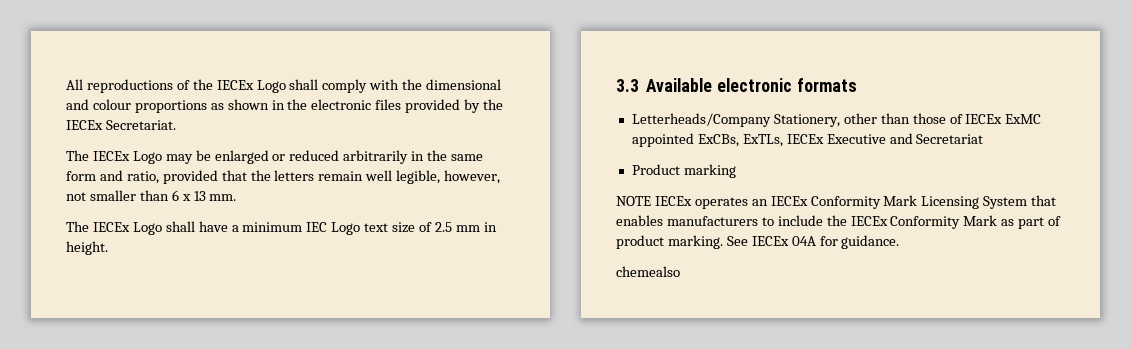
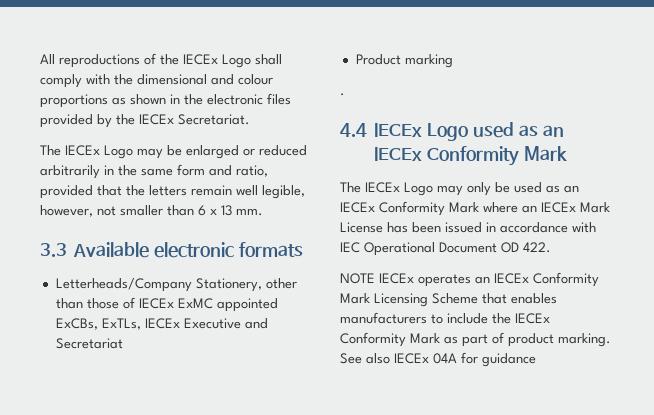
[66,221,497,235] [66,241,108,255] // The IECEx Logo shall have a minimum IEC Logo text size of 2.5 mm in height. -> (263, 212) none
(736, 171) none -> [340,93,345,96] [340,122,564,141] [374,146,567,166] [340,182,579,196] [340,201,610,216] [340,222,596,233] [340,242,551,256] // . // 4.4 IECEx Logo used as an IECEx Conformity Mark // The IECEx Logo may only be used as an IECEx Conformity Mark where an IECEx Mark License has been issued in accordance with IEC Operational Document OD 422.
[983,196,1028,209] System -> [432,293,478,304] Scheme
(748, 241) none -> [366,353,390,364] also
[841,235,900,249] [616,266,680,277] guidance. // chemealso -> [482,353,536,367] guidance

